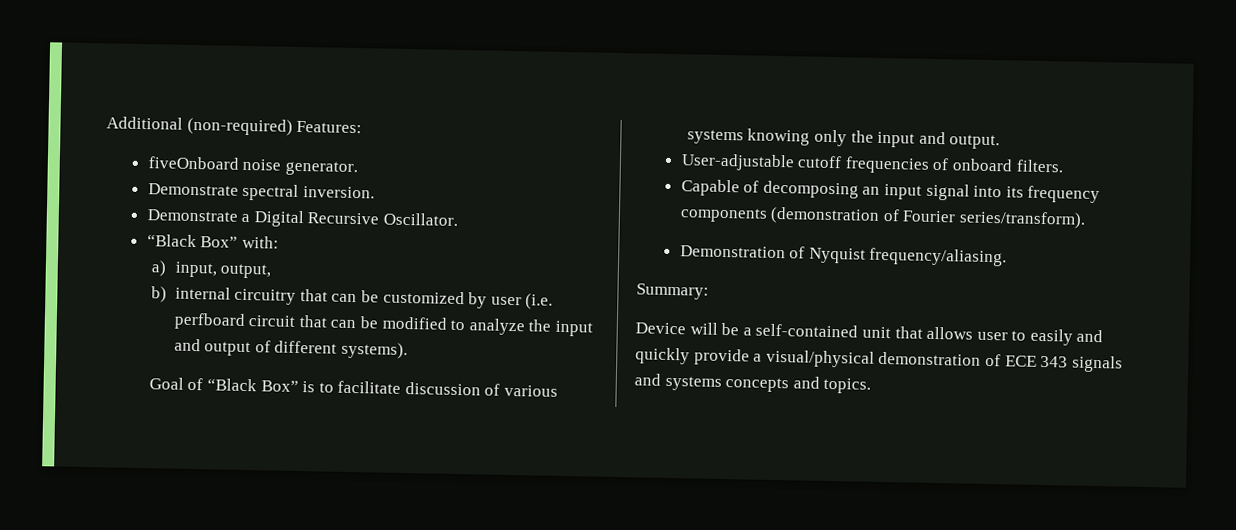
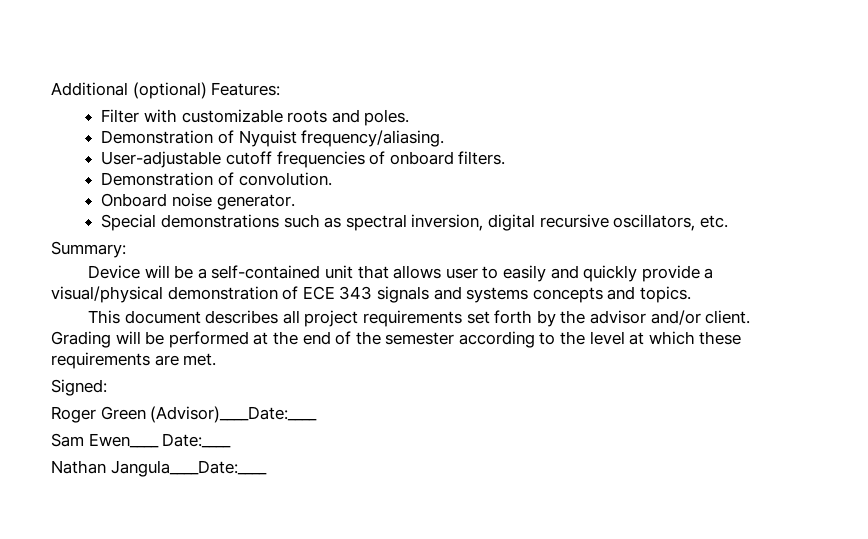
[186,117,293,136] (non-required) -> [132,82,207,99] (optional)
[147,156,358,177] [147,183,375,201] [146,209,458,228] [146,234,279,249] [150,260,272,279] [150,286,554,310] [173,312,593,337] [173,338,408,360] [148,377,559,397] [686,128,1001,150] fiveOnboard noise generator. // Demonstrate spectral inversion. // Demonstrate a Digital Recursive Oscillator. // “Black Box” with: // a) input, output, // b) internal circuitry that can be customized by user (i.e. perfboard circuit that can be modified to analyze the input and output of different systems). // Goal of “Black Box” is to facilitate discussion of various systems knowing only the input and output. -> [101,109,410,126] [101,130,445,147] Filter with customizable roots and poles. // Demonstration of Nyquist frequency/aliasing.
[680,179,1101,204] [679,206,1086,229] [679,245,1008,267] Capable of decomposing an input signal into its frequency components (demonstration of Fourier series/transform). // Demonstration of Nyquist frequency/aliasing. -> [101,172,332,186] [101,193,295,210] [101,214,728,231] Demonstration of convolution. // Onboard noise generator. // Special demonstrations such as spectral inversion, digital recursive oscillators, etc.
(872, 385) none -> [88,310,751,327] [51,331,742,348] [51,352,217,369] [51,379,107,396] [51,406,318,423] [51,433,232,448] [51,460,267,477] // This document describes all project requirements set forth by the advisor and/or client. Grading will be performed at the end of the semester according to the level at which these requirements are met. // Signed: // Roger Green (Advisor)____Date:____ // Sam Ewen____ Date:____ // Nathan Jangula____Date:____

